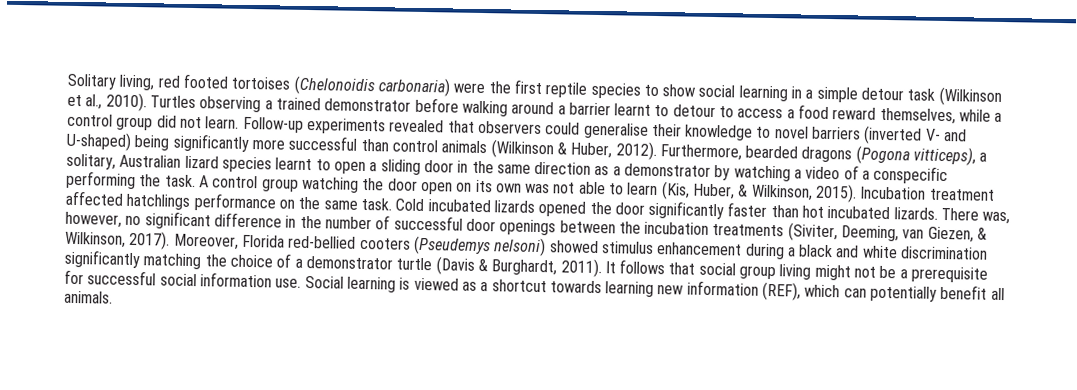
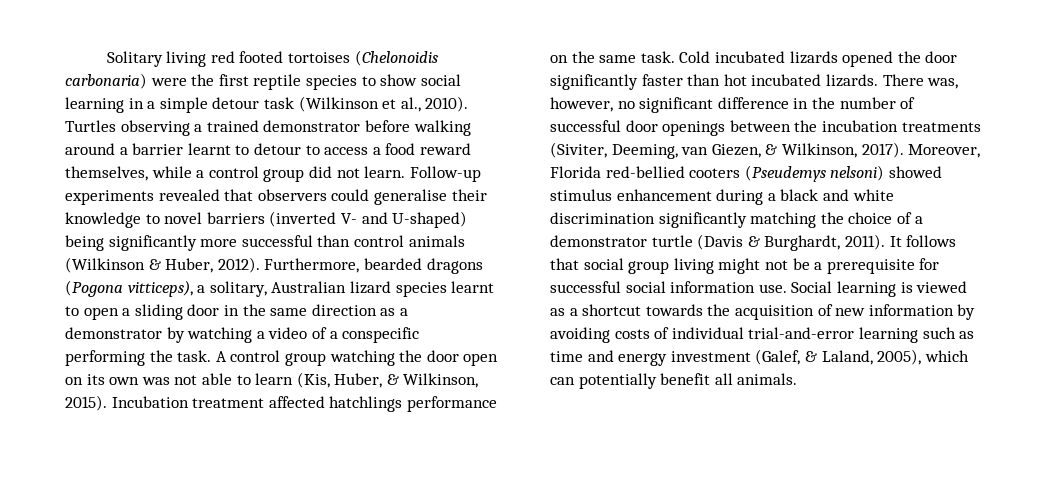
[119,74,156,91] living, -> [166,51,207,67] living
[605,280,802,301] learning new information (REF), -> [707,304,976,320] [550,327,975,343] [550,349,922,366] the acquisition of new information by avoiding costs of individual trial-and-error learning such as time and energy investment (Galef, & Laland, 2005),

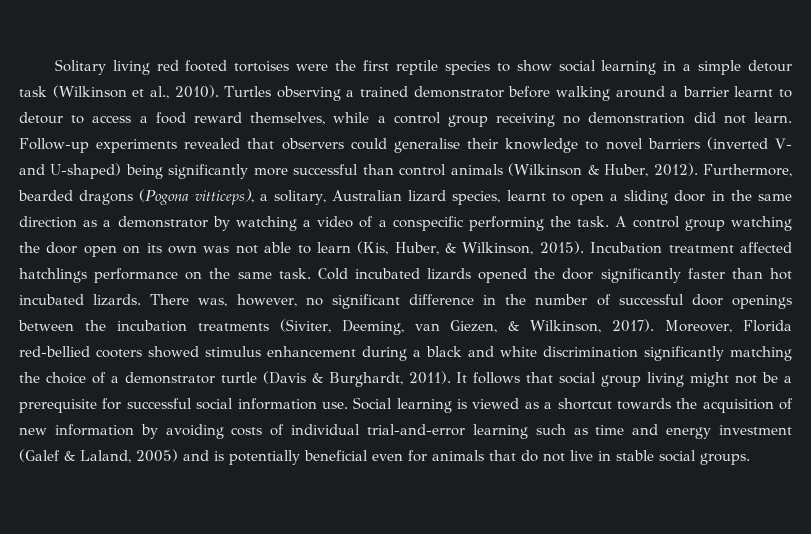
[354,50,438,66] [65,73,147,89] (Chelonoidis carbonaria) -> (290, 66) none
(305, 175) none -> [496,112,686,127] receiving no demonstration
[395,282,447,297] species -> [452,191,501,205] species,
[744,165,885,182] (Pseudemys nelsoni) -> (142, 353) none
[755,349,801,365] (Galef, -> [19,449,60,462] (Galef
[877,349,969,365] [550,373,798,389] 2005), which can potentially benefit all animals. -> [136,449,750,465] 2005) and is potentially beneficial even for animals that do not live in stable social groups.

